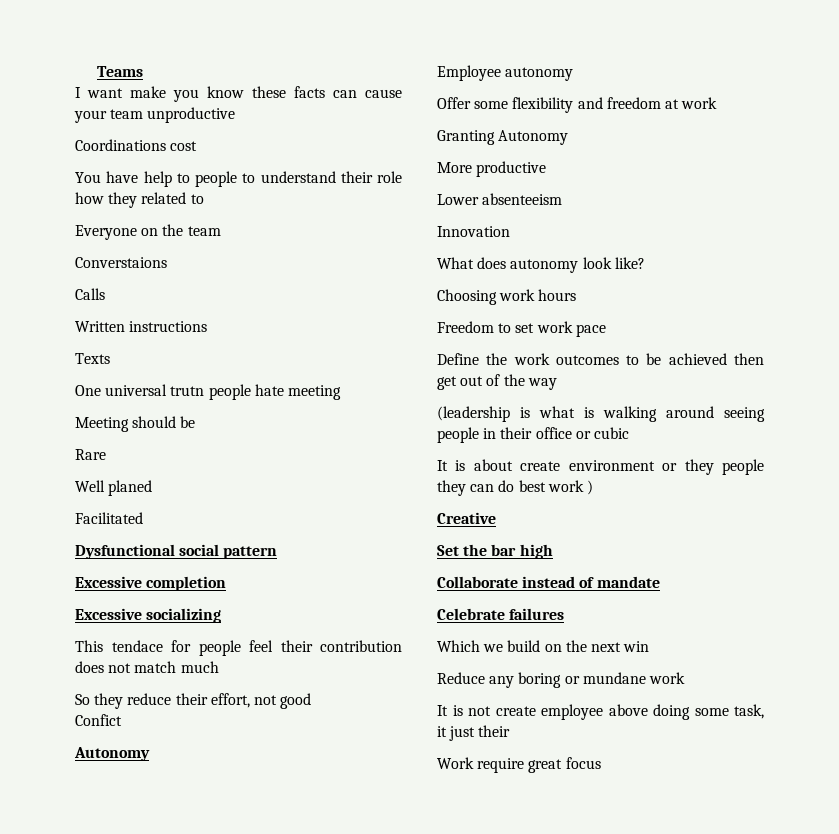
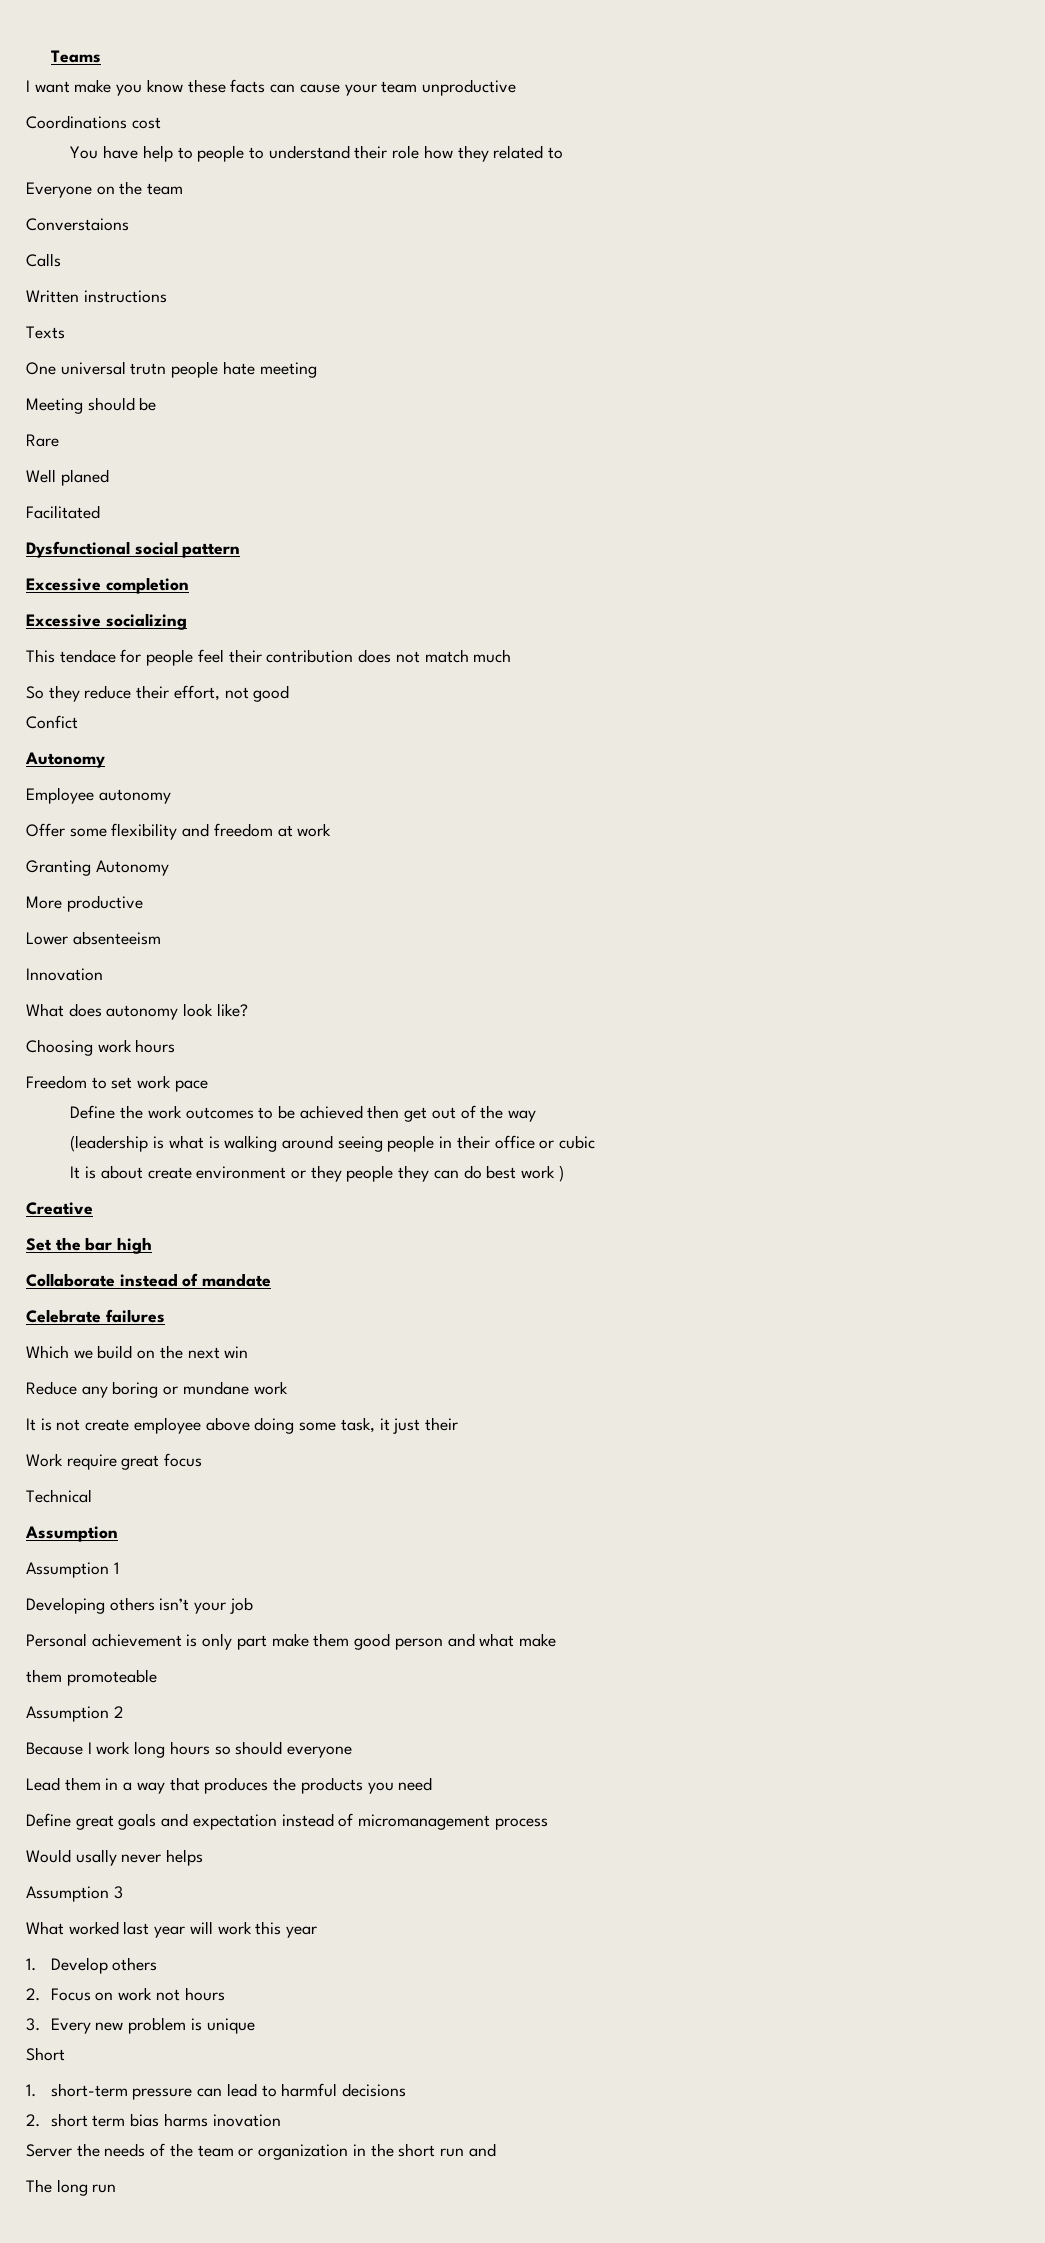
(601, 763) none -> [26,1489,92,1503] [25,1526,118,1542] [26,1562,119,1578] [26,1597,253,1614] [26,1633,556,1650] [26,1669,157,1686] [26,1706,123,1722] [26,1741,353,1758] [26,1777,433,1794] [26,1813,548,1830] [26,1849,204,1866] [26,1886,123,1902] [26,1921,318,1938] [26,1957,158,1974] [26,1987,225,2001] [26,2017,255,2034] [26,2047,65,2061] [26,2083,406,2100] [26,2113,281,2127] [26,2143,496,2160] [26,2179,117,2196] // Technical // Assumption // Assumption 1 // Developing others isn’t your job // Personal achievement is only part make them good person and what make // them promoteable // Assumption 2 // Because I work long hours so should everyone // Lead them in a way that produces the products you need // Define great goals and expectation instead of micromanagement process // Would usally never helps // Assumption 3 // What worked last year will work this year // 1. Develop others // 2. Focus on work not hours // 3. Every new problem is unique // Short // 1. short-term pressure can lead to harmful decisions // 2. short term bias harms inovation // Server the needs of the team or organization in the short run and // The long run

